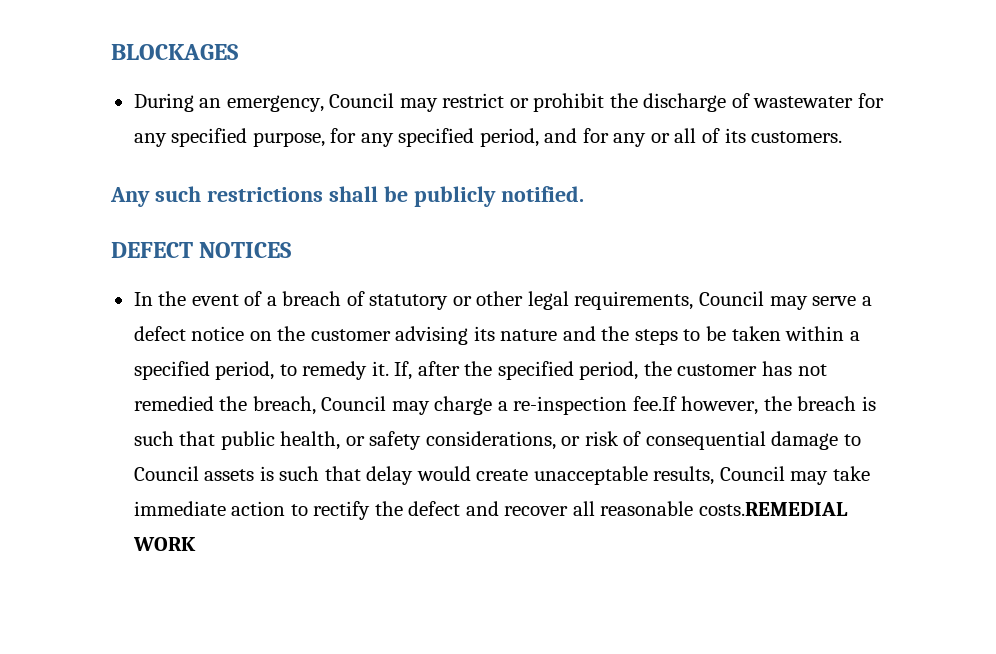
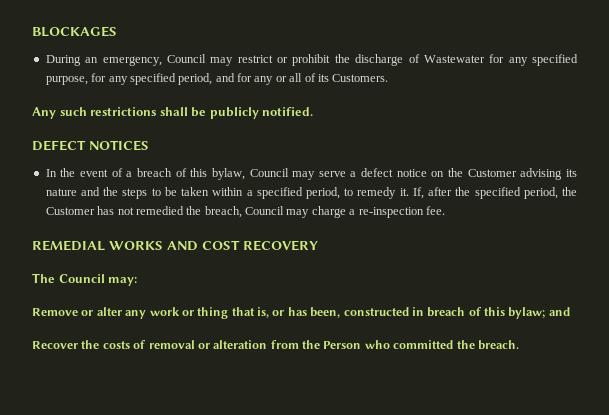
[753,96,854,108] wastewater -> [423,55,485,63] Wastewater
[751,131,843,143] customers. -> [332,74,389,82] Customers.
[369,291,694,310] statutory or other legal requirements, -> [190,168,245,180] this bylaw,
[310,329,391,341] customer -> [467,169,517,177] Customer
[677,364,758,376] customer -> [45,207,95,215] Customer
[632,396,876,415] [133,431,861,450] [133,466,870,485] [133,501,848,520] [132,537,196,551] fee.If however, the breach is such that public health, or safety considerations, or risk of consequential damage to Council assets is such that delay would create unacceptable results, Council may take immediate action to rectify the defect and recover all reasonable costs.REMEDIAL WORK -> [425,206,445,215] [32,240,318,251] [32,273,138,286] [32,307,570,319] [32,340,519,350] fee. // REMEDIAL WORKS AND COST RECOVERY // The Council may: // Remove or alter any work or thing that is, or has been, constructed in breach of this bylaw; and // Recover the costs of removal or alteration from the Person who committed the breach.

